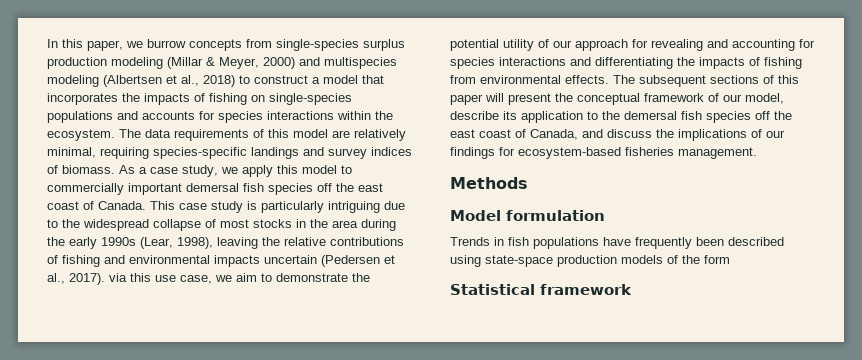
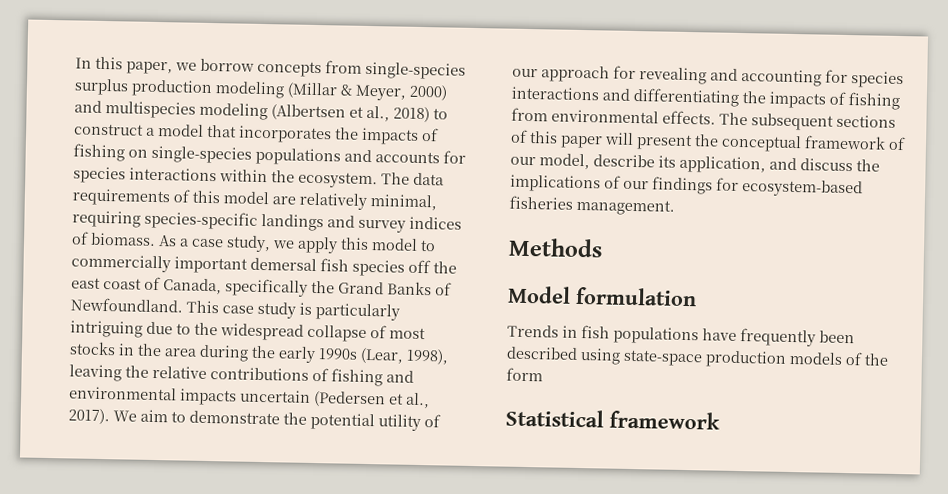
[147,39,186,48] burrow -> [200,58,255,72] borrow
[98,201,146,210] Canada. -> [163,278,452,297] [70,297,183,313] Canada, specifically the Grand Banks of Newfoundland.
[109,273,232,284] via this use case, we -> [113,410,137,422] We
[521,111,792,123] [450,129,578,140] application to the demersal fish species off the east coast of Canada, -> [679,155,766,174] application,

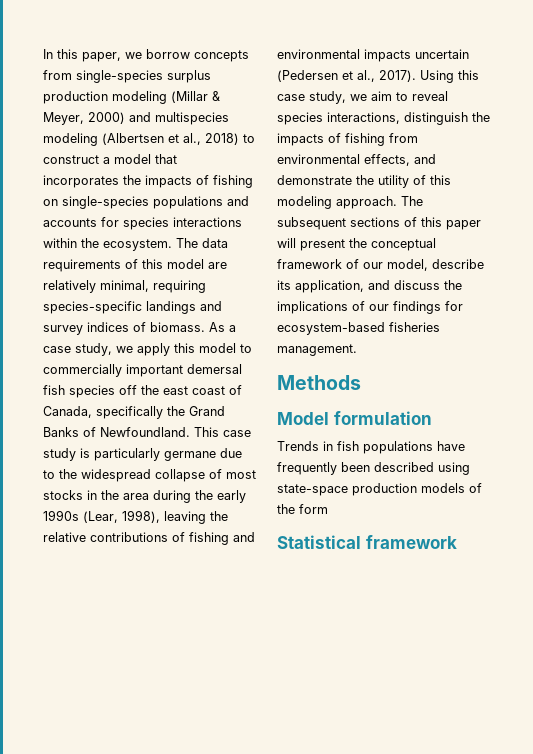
[70,320,143,338] intriguing -> [164,451,216,461] germane
[113,409,441,432] [512,65,904,89] [511,86,740,107] We aim to demonstrate the potential utility of our approach for revealing and accounting for species interactions and differentiating -> [420,70,479,83] [277,91,448,104] [277,112,468,125] Using this case study, we aim to reveal species interactions, distinguish
[662,110,716,125] effects. -> [364,154,436,166] [277,175,451,188] [277,196,397,209] effects, and demonstrate the utility of this modeling approach.

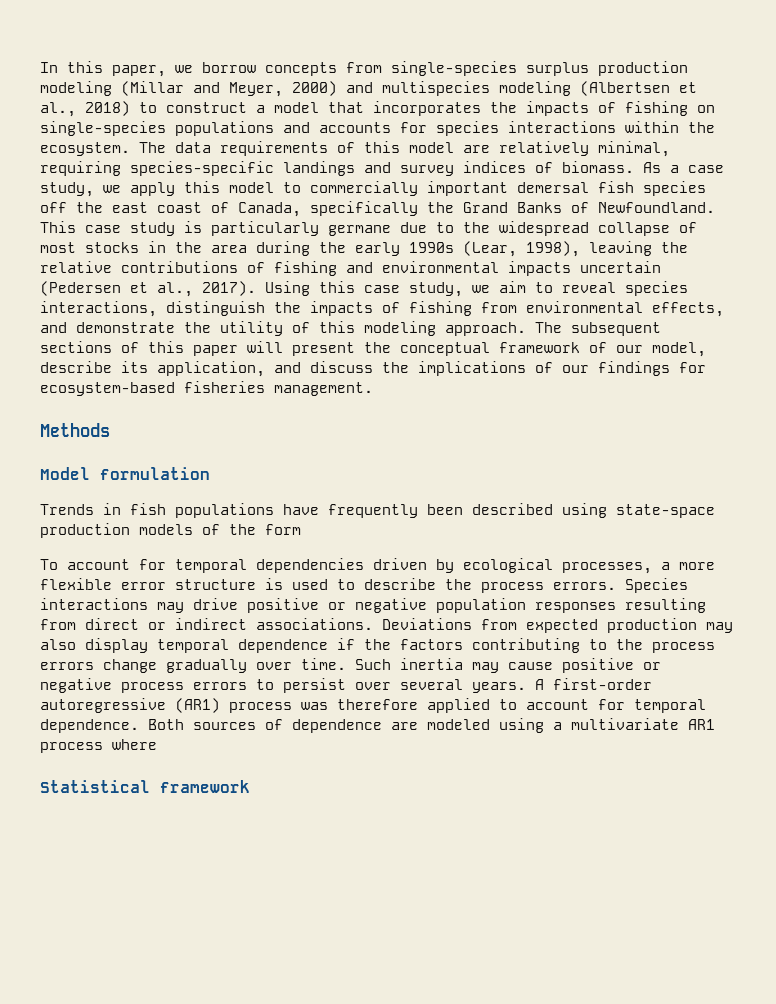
[212,91,220,101] & -> [193,82,220,93] and
(328, 509) none -> [40,558,715,574] [40,578,688,593] [40,598,706,613] [40,618,733,633] [40,638,715,653] [40,658,661,673] [40,678,652,693] [40,698,706,713] [40,718,715,733] [40,739,157,753] // To account for temporal dependencies driven by ecological processes, a more flexible error structure is used to describe the process errors. Species interactions may drive positive or negative population responses resulting from direct or indirect associations. Deviations from expected production may also display temporal dependence if the factors contributing to the process errors change gradually over time. Such inertia may cause positive or negative process errors to persist over several years. A first-order autoregressive (AR1) process was therefore applied to account for temporal dependence. Both sources of dependence are modeled using a multivariate AR1 process where

